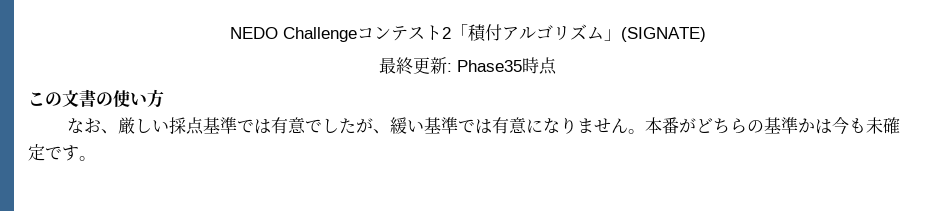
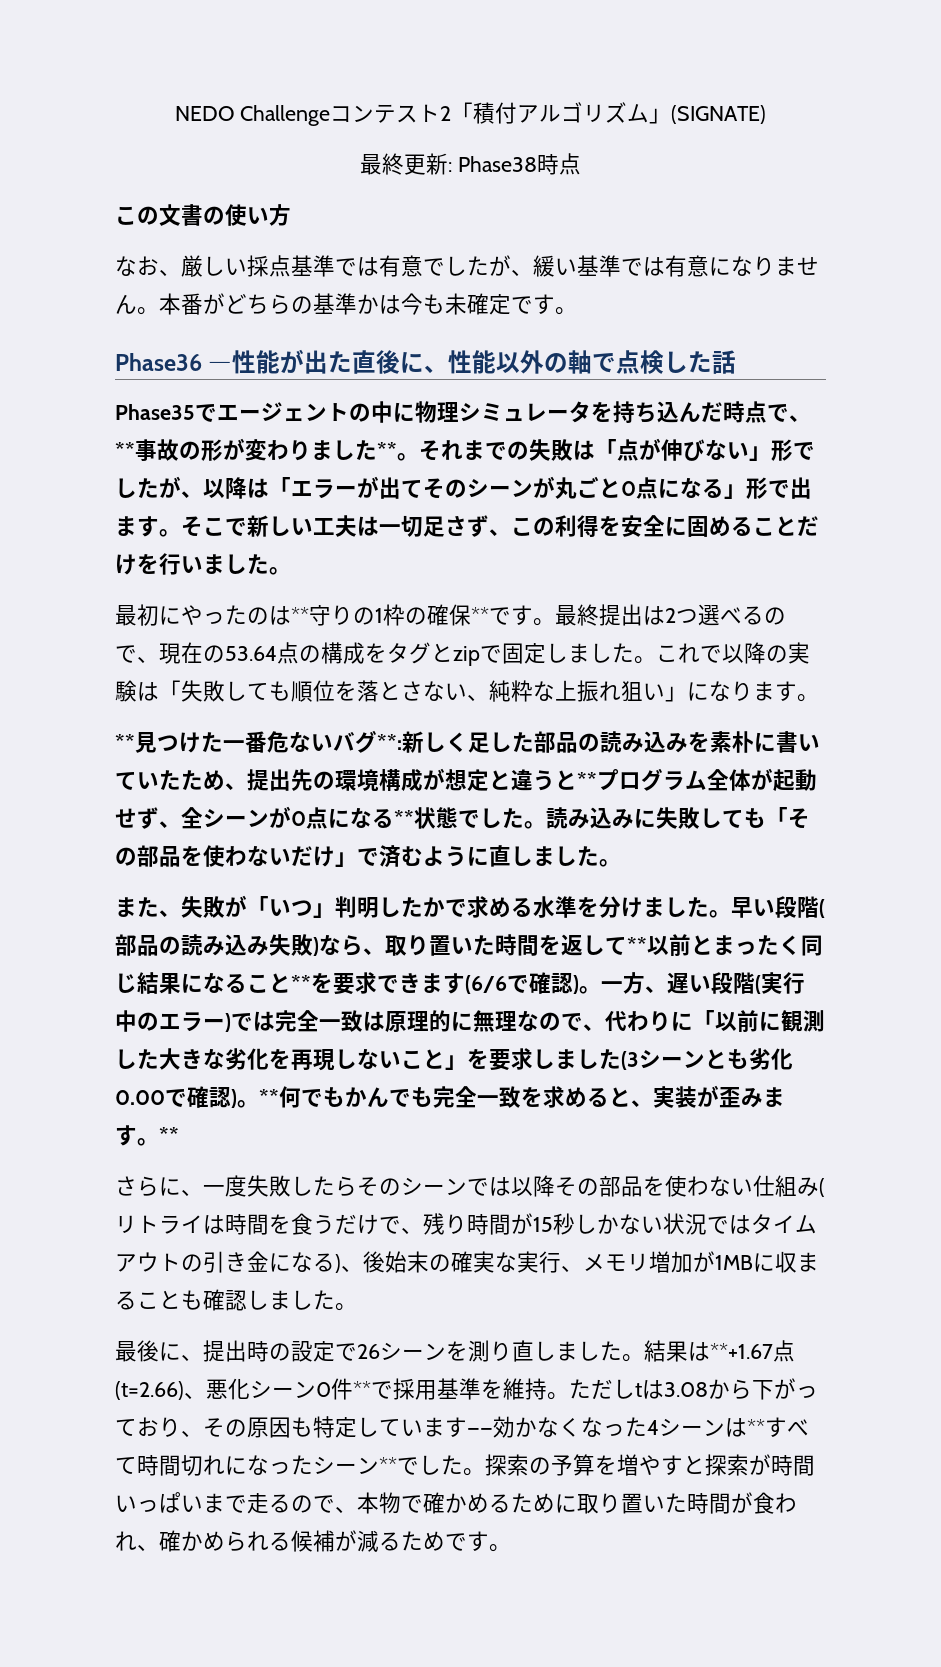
[457,60,522,72] Phase35 -> [457,156,537,172] Phase38
(96, 158) none -> [115,349,737,374] [115,401,811,423] [115,438,815,461] [115,476,812,499] [115,515,819,537] [115,553,291,575] [115,604,786,626] [115,642,810,666] [115,680,819,702] [115,730,820,753] [115,768,817,792] [115,806,810,829] [115,845,621,868] [115,895,825,918] [115,934,823,956] [115,972,805,995] [115,1010,825,1032] [115,1048,793,1071] [115,1085,785,1108] [115,1125,179,1146] [115,1175,825,1197] [115,1213,817,1235] [115,1251,819,1273] [115,1289,357,1311] [115,1340,795,1362] [115,1378,818,1400] [115,1416,809,1438] [115,1454,815,1476] [115,1492,797,1514] [115,1530,511,1552] // Phase36 ―性能が出た直後に、性能以外の軸で点検した話 // Phase35でエージェントの中に物理シミュレータを持ち込んだ時点で、**事故の形が変わりました**。それまでの失敗は「点が伸びない」形でしたが、以降は「エラーが出てそのシーンが丸ごと0点になる」形で出ます。そこで新しい工夫は一切足さず、この利得を安全に固めることだけを行いました。 // 最初にやったのは**守りの1枠の確保**です。最終提出は2つ選べるので、現在の53.64点の構成をタグとzipで固定しました。これで以降の実験は「失敗しても順位を落とさない、純粋な上振れ狙い」になります。 // **見つけた一番危ないバグ**:新しく足した部品の読み込みを素朴に書いていたため、提出先の環境構成が想定と違うと**プログラム全体が起動せず、全シーンが0点になる**状態でした。読み込みに失敗しても「その部品を使わないだけ」で済むように直しました。 // また、失敗が「いつ」判明したかで求める水準を分けました。早い段階(部品の読み込み失敗)なら、取り置いた時間を返して**以前とまったく同じ結果になること**を要求できます(6/6で確認)。一方、遅い段階(実行中のエラー)では完全一致は原理的に無理なので、代わりに「以前に観測した大きな劣化を再現しないこと」を要求しました(3シーンとも劣化0.00で確認)。**何でもかんでも完全一致を求めると、実装が歪みます。** // さらに、一度失敗したらそのシーンでは以降その部品を使わない仕組み(リトライは時間を食うだけで、残り時間が15秒しかない状況ではタイムアウトの引き金になる)、後始末の確実な実行、メモリ増加が1MBに収まることも確認しました。 // 最後に、提出時の設定で26シーンを測り直しました。結果は**+1.67点(t=2.66)、悪化シーン0件**で採用基準を維持。ただしtは3.08から下がっており、その原因も特定しています——効かなくなった4シーンは**すべて時間切れになったシーン**でした。探索の予算を増やすと探索が時間いっぱいまで走るので、本物で確かめるために取り置いた時間が食われ、確かめられる候補が減るためです。

